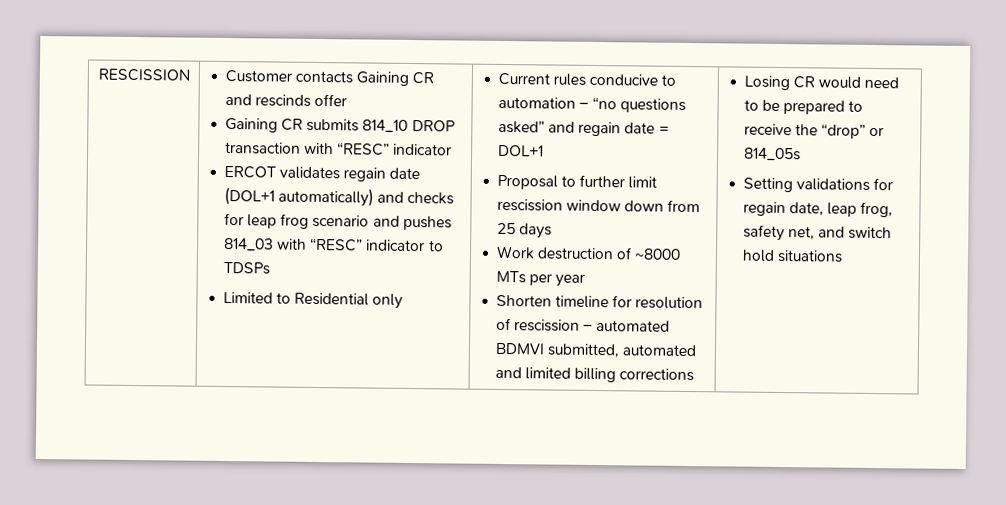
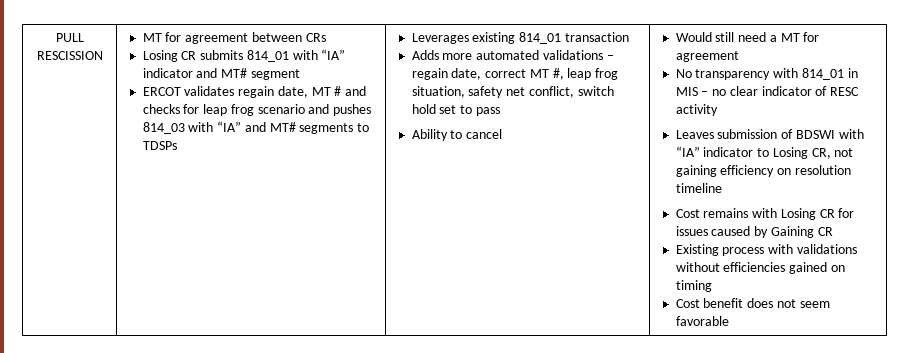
(97, 75) none -> [55,33,84,42] PULL
[224,69,435,86] [224,93,348,107] [224,117,455,133] [224,141,453,156] Customer contacts Gaining CR and rescinds offer // Gaining CR submits 814_10 DROP transaction with “RESC” indicator -> [142,32,326,44] [142,49,346,62] [142,68,300,80] MT for agreement between CRs // Losing CR submits 814_01 with “IA” indicator and MT# segment
[389,167,421,180] [223,186,375,207] date (DOL+1 automatically) -> [277,86,342,98] date, MT #
[310,237,444,252] [222,261,270,275] [222,291,404,309] [497,72,677,86] [497,96,687,113] [497,120,669,137] [497,144,544,157] [496,174,658,190] [496,198,701,213] [496,222,553,239] [495,245,682,261] [495,270,586,287] [495,294,704,310] [495,317,671,332] [494,342,698,358] [494,366,695,383] [743,75,900,91] [743,99,864,115] [743,123,885,139] [743,147,801,162] [742,177,894,193] [742,201,894,218] [742,224,893,242] [741,249,844,263] “RESC” indicator to TDSPs // Limited to Residential only | Current rules conducive to automation – “no questions asked” and regain date = DOL+1 // Proposal to further limit rescission window down from 25 days // Work destruction of ~8000 MTs per year // Shorten timeline for resolution of rescission – automated BDMVI submitted, automated and limited billing corrections | Losing CR would need to be prepared to receive the “drop” or 814_05s // Setting validations for regain date, leap frog, safety net, and switch hold situations -> [217,121,370,134] [142,141,177,150] [411,32,629,44] [411,50,614,60] [411,68,619,80] [411,86,614,98] [411,104,500,116] [411,129,503,141] [675,32,820,42] [675,51,739,62] [675,68,858,80] [675,86,860,96] [675,104,718,116] [675,129,864,139] [675,146,854,159] [675,165,851,177] [675,183,722,193] [675,208,855,220] [675,226,833,238] [675,244,857,256] [675,262,845,274] [675,280,712,292] [675,298,830,308] [675,316,729,326] “IA” and MT# segments to TDSPs | Leverages existing 814_01 transaction // Adds more automated validations – regain date, correct MT #, leap frog situation, safety net conflict, switch hold set to pass // Ability to cancel | Would still need a MT for agreement // No transparency with 814_01 in MIS – no clear indicator of RESC activity // Leaves submission of BDSWI with “IA” indicator to Losing CR, not gaining efficiency on resolution timeline // Cost remains with Losing CR for issues caused by Gaining CR // Existing process with validations without efficiencies gained on timing // Cost benefit does not seem favorable

